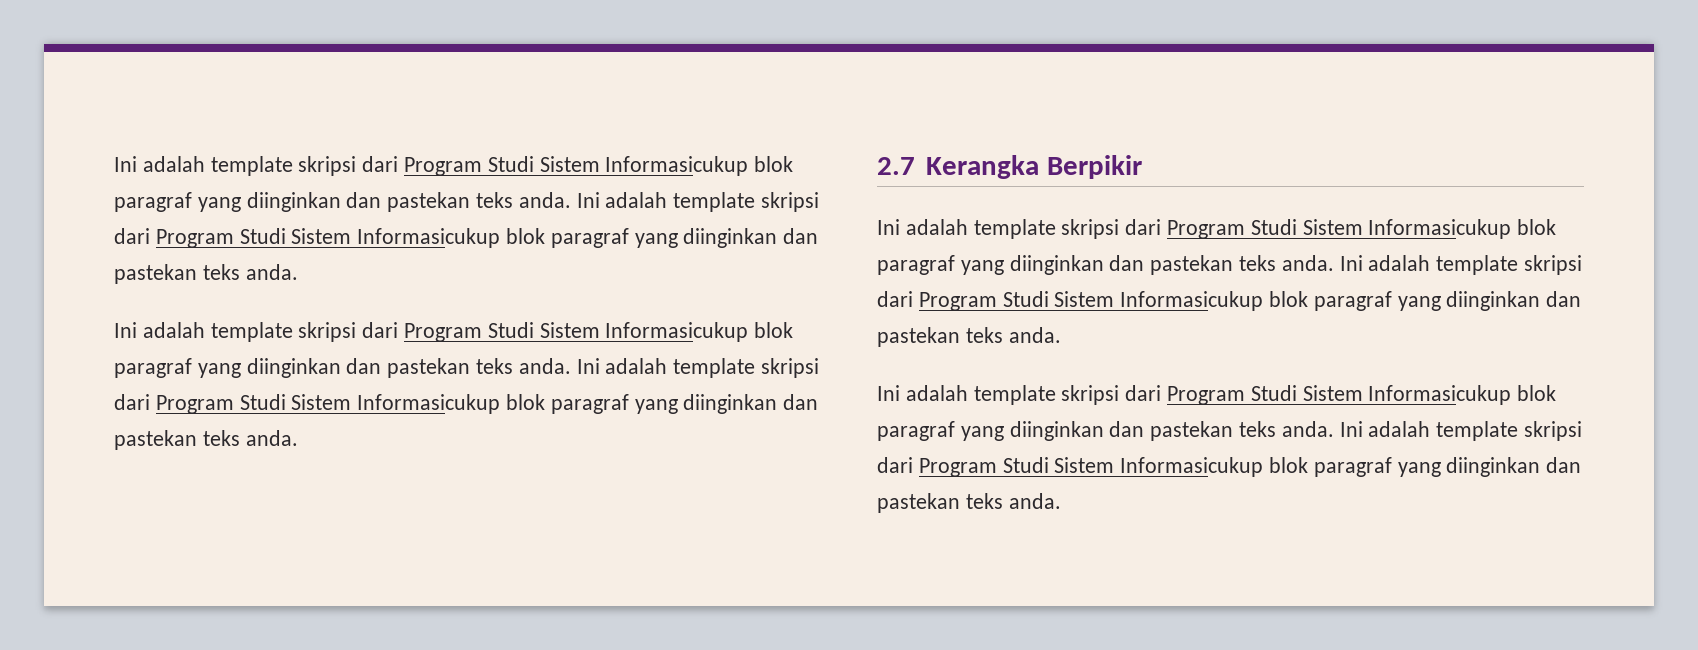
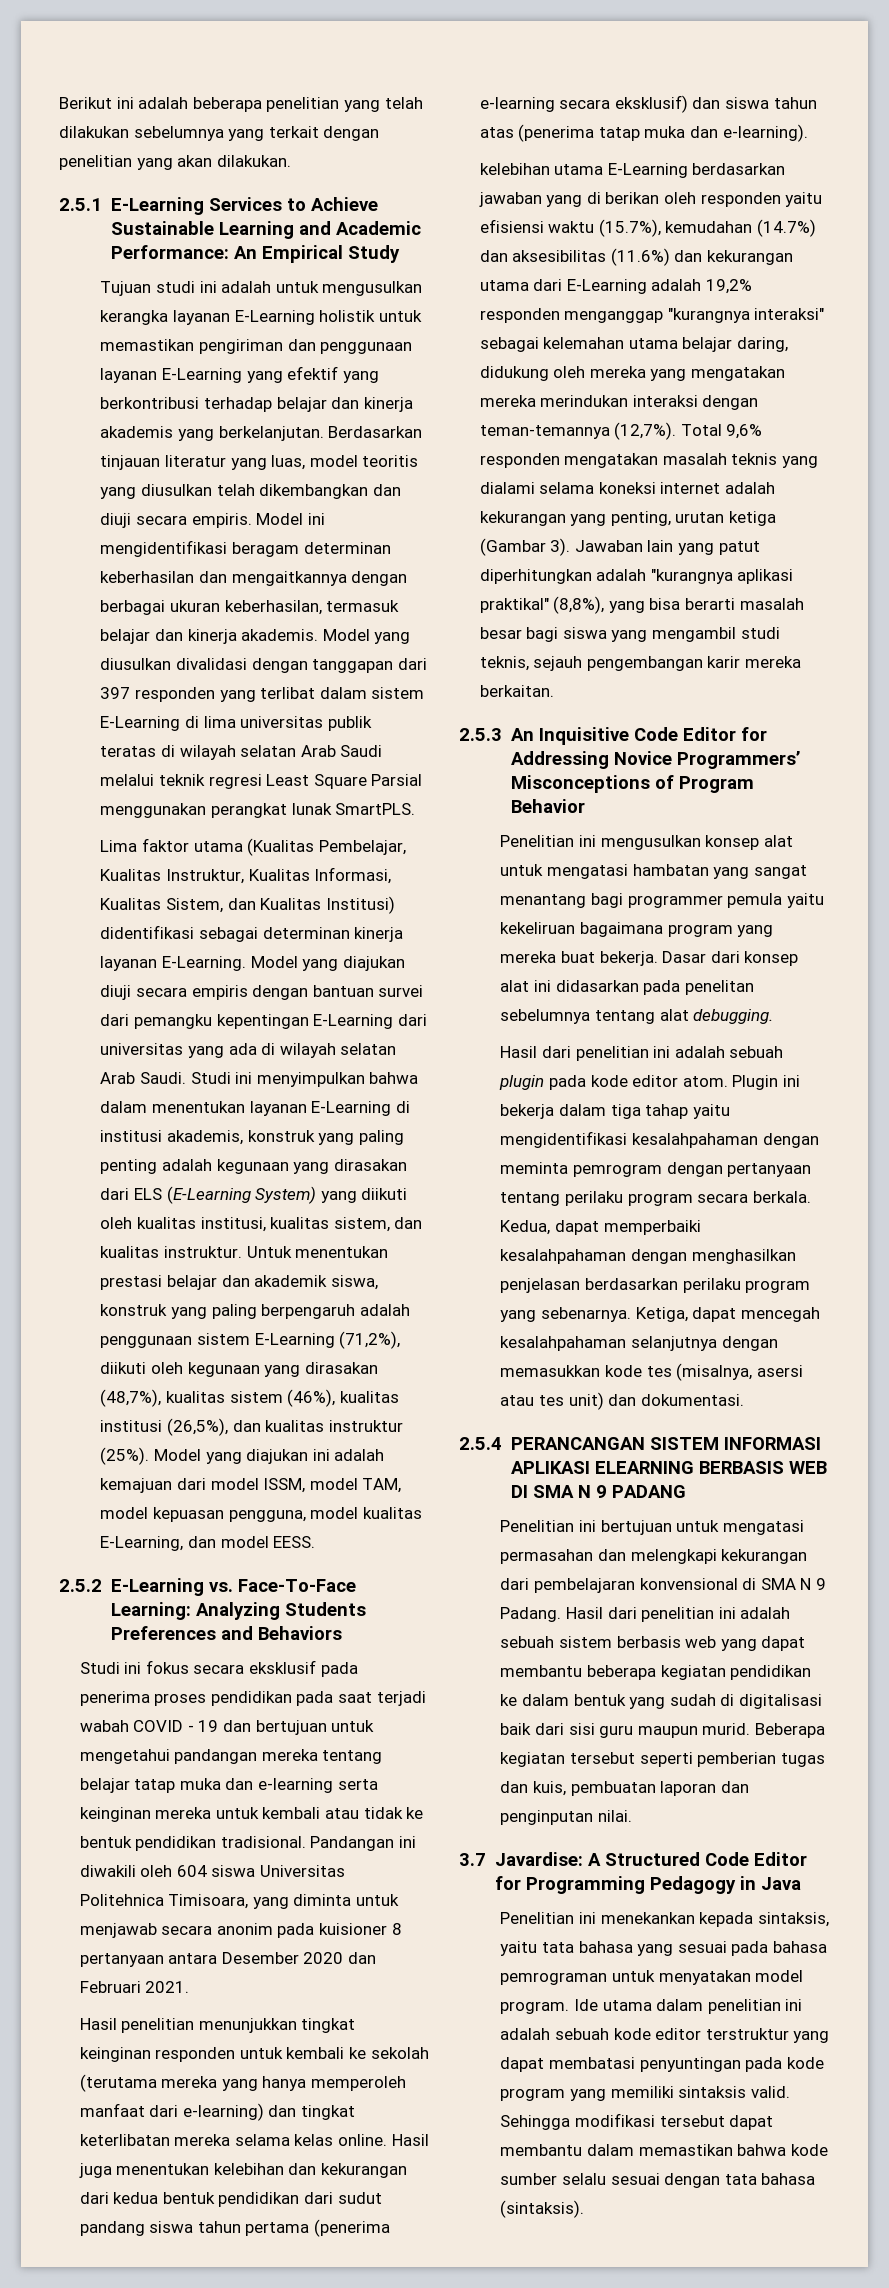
[114,156,794,176] [114,192,820,212] [114,228,819,248] [114,264,298,284] [114,322,794,342] [114,358,820,378] [114,394,819,414] [114,430,298,450] [877,155,1142,179] [877,219,1557,239] [877,255,1583,275] [877,291,1582,311] [877,327,1061,347] [877,385,1557,405] [877,421,1583,441] [877,457,1582,477] [877,493,1061,513] Ini adalah template skripsi dari Program Studi Sistem Informasicukup blok paragraf yang diinginkan dan pastekan teks anda. Ini adalah template skripsi dari Program Studi Sistem Informasicukup blok paragraf yang diinginkan dan pastekan teks anda. // Ini adalah template skripsi dari Program Studi Sistem Informasicukup blok paragraf yang diinginkan dan pastekan teks anda. Ini adalah template skripsi dari Program Studi Sistem Informasicukup blok paragraf yang diinginkan dan pastekan teks anda. // 2.7 Kerangka Berpikir // Ini adalah template skripsi dari Program Studi Sistem Informasicukup blok paragraf yang diinginkan dan pastekan teks anda. Ini adalah template skripsi dari Program Studi Sistem Informasicukup blok paragraf yang diinginkan dan pastekan teks anda. // Ini adalah template skripsi dari Program Studi Sistem Informasicukup blok paragraf yang diinginkan dan pastekan teks anda. Ini adalah template skripsi dari Program Studi Sistem Informasicukup blok paragraf yang diinginkan dan pastekan teks anda. -> [59,97,423,112] [59,126,380,141] [59,155,291,170] [59,197,378,215] [110,221,421,239] [110,245,400,263] [100,281,423,296] [100,310,422,325] [100,339,413,354] [100,366,379,383] [100,397,413,412] [100,426,423,441] [100,455,419,470] [100,484,401,499] [100,513,325,528] [100,540,391,557] [100,571,408,586] [100,600,400,615] [100,629,411,644] [100,658,427,673] [100,687,425,702] [100,716,372,731] [100,745,383,760] [100,774,423,789] [100,803,416,818] [100,838,406,856] [100,867,392,884] [100,896,395,914] [100,925,404,942] [100,956,405,971] [100,985,424,1000] [100,1014,427,1029] [100,1043,397,1058] [100,1072,419,1087] [100,1101,410,1116] [100,1130,404,1145] [100,1159,407,1174] [100,1186,408,1204] [100,1217,423,1232] [100,1246,389,1258] [100,1275,378,1290] [100,1304,410,1319] [100,1331,401,1349] [100,1362,378,1377] [100,1389,399,1407] [100,1418,403,1436] [100,1447,385,1465] [100,1478,402,1493] [100,1507,422,1522] [100,1536,316,1551] [59,1578,356,1596] [110,1602,366,1620] [110,1626,342,1640] [79,1660,358,1677] [79,1691,426,1706] [79,1720,375,1735] [79,1749,383,1764] [79,1778,378,1793] [79,1807,424,1822] [79,1836,417,1851] [79,1865,346,1877] [79,1894,400,1909] [79,1923,402,1938] [79,1952,377,1967] [79,1981,190,1993] [79,2018,356,2033] [79,2047,429,2062] [79,2074,407,2092] [79,2103,356,2121] [79,2134,429,2146] [78,2163,408,2178] [79,2192,382,2207] [79,2219,391,2237] [479,95,817,113] [479,124,808,142] [479,163,786,178] [478,192,823,207] [479,219,817,237] [479,248,794,266] [479,279,753,294] [479,308,825,323] [479,337,789,352] [479,366,786,381] [479,395,759,410] [479,422,763,440] [479,453,819,468] [479,482,776,494] [479,511,777,526] [479,538,760,556] [479,569,794,584] [479,596,804,614] [479,627,780,642] [479,656,802,671] [479,685,554,697] [459,727,767,745] [510,751,800,769] [510,775,754,793] [510,799,585,813] [500,835,793,850] [500,864,807,879] [500,893,824,908] [500,922,774,937] [500,951,799,966] [500,980,754,995] [500,1009,774,1024] [500,1046,784,1061] [499,1075,800,1090] [500,1104,730,1119] [500,1131,819,1148] [500,1162,812,1177] [500,1191,811,1206] [500,1220,701,1235] [500,1249,796,1264] [500,1278,811,1293] [500,1307,820,1322] [500,1336,778,1351] [500,1363,803,1381] [500,1392,744,1410] [459,1437,821,1450] [510,1461,827,1474] [510,1485,686,1498] [500,1520,804,1535] [500,1549,808,1564] [500,1578,826,1593] [500,1607,791,1622] [500,1636,806,1651] [500,1665,812,1680] [500,1694,822,1709] [500,1723,825,1738] [500,1752,825,1767] [500,1781,749,1796] [500,1810,633,1825] [459,1852,807,1866] [494,1876,801,1894] [500,1912,829,1927] [500,1941,827,1956] [500,1970,804,1985] [500,1999,803,2014] [500,2028,830,2043] [500,2057,824,2072] [500,2086,790,2101] [500,2113,774,2130] [500,2144,828,2156] [500,2173,816,2188] [500,2200,585,2218] Berikut ini adalah beberapa penelitian yang telah dilakukan sebelumnya yang terkait dengan penelitian yang akan dilakukan. // 2.5.1 E-Learning Services to Achieve Sustainable Learning and Academic Performance: An Empirical Study // Tujuan studi ini adalah untuk mengusulkan kerangka layanan E-Learning holistik untuk memastikan pengiriman dan penggunaan layanan E-Learning yang efektif yang berkontribusi terhadap belajar dan kinerja akademis yang berkelanjutan. Berdasarkan tinjauan literatur yang luas, model teoritis yang diusulkan telah dikembangkan dan diuji secara empiris. Model ini mengidentifikasi beragam determinan keberhasilan dan mengaitkannya dengan berbagai ukuran keberhasilan, termasuk belajar dan kinerja akademis. Model yang diusulkan divalidasi dengan tanggapan dari 397 responden yang terlibat dalam sistem E-Learning di lima universitas publik teratas di wilayah selatan Arab Saudi melalui teknik regresi Least Square Parsial menggunakan perangkat lunak SmartPLS. // Lima faktor utama (Kualitas Pembelajar, Kualitas Instruktur, Kualitas Informasi, Kualitas Sistem, dan Kualitas Institusi) didentifikasi sebagai determinan kinerja layanan E-Learning. Model yang diajukan diuji secara empiris dengan bantuan survei dari pemangku kepentingan E-Learning dari universitas yang ada di wilayah selatan Arab Saudi. Studi ini menyimpulkan bahwa dalam menentukan layanan E-Learning di institusi akademis, konstruk yang paling penting adalah kegunaan yang dirasakan dari ELS (E-Learning System) yang diikuti oleh kualitas institusi, kualitas sistem, dan kualitas instruktur. Untuk menentukan prestasi belajar dan akademik siswa, konstruk yang paling berpengaruh adalah penggunaan sistem E-Learning (71,2%), diikuti oleh kegunaan yang dirasakan (48,7%), kualitas sistem (46%), kualitas institusi (26,5%), dan kualitas instruktur (25%). Model yang diajukan ini adalah kemajuan dari model ISSM, model TAM, model kepuasan pengguna, model kualitas E-Learning, dan model EESS. // 2.5.2 E-Learning vs. Face-To-Face Learning: Analyzing Students Preferences and Behaviors // Studi ini fokus secara eksklusif pada penerima proses pendidikan pada saat terjadi wabah COVID - 19 dan bertujuan untuk mengetahui pandangan mereka tentang belajar tatap muka dan e-learning serta keinginan mereka untuk kembali atau tidak ke bentuk pendidikan tradisional. Pandangan ini diwakili oleh 604 siswa Universitas Politehnica Timisoara, yang diminta untuk menjawab secara anonim pada kuisioner 8 pertanyaan antara Desember 2020 dan Februari 2021. // Hasil penelitian menunjukkan tingkat keinginan responden untuk kembali ke sekolah (terutama mereka yang hanya memperoleh manfaat dari e-learning) dan tingkat keterlibatan mereka selama kelas online. Hasil juga menentukan kelebihan dan kekurangan dari kedua bentuk pendidikan dari sudut pandang siswa tahun pertama (penerima e-learning secara eksklusif) dan siswa tahun atas (penerima tatap muka dan e-learning). // kelebihan utama E-Learning berdasarkan jawaban yang di berikan oleh responden yaitu efisiensi waktu (15.7%), kemudahan (14.7%) dan aksesibilitas (11.6%) dan kekurangan utama dari E-Learning adalah 19,2% responden menganggap "kurangnya interaksi" sebagai kelemahan utama belajar daring, didukung oleh mereka yang mengatakan mereka merindukan interaksi dengan teman-temannya (12,7%). Total 9,6% responden mengatakan masalah teknis yang dialami selama koneksi internet adalah kekurangan yang penting, urutan ketiga (Gambar 3). Jawaban lain yang patut diperhitungkan adalah "kurangnya aplikasi praktikal" (8,8%), yang bisa berarti masalah besar bagi siswa yang mengambil studi teknis, sejauh pengembangan karir mereka berkaitan. // 2.5.3 An Inquisitive Code Editor for Addressing Novice Programmers’ Misconceptions of Program Behavior // Penelitian ini mengusulkan konsep alat untuk mengatasi hambatan yang sangat menantang bagi programmer pemula yaitu kekeliruan bagaimana program yang mereka buat bekerja. Dasar dari konsep alat ini didasarkan pada penelitan sebelumnya tentang alat debugging. // Hasil dari penelitian ini adalah sebuah plugin pada kode editor atom. Plugin ini bekerja dalam tiga tahap yaitu mengidentifikasi kesalahpahaman dengan meminta pemrogram dengan pertanyaan tentang perilaku program secara berkala. Kedua, dapat memperbaiki kesalahpahaman dengan menghasilkan penjelasan berdasarkan perilaku program yang sebenarnya. Ketiga, dapat mencegah kesalahpahaman selanjutnya dengan memasukkan kode tes (misalnya, asersi atau tes unit) dan dokumentasi. // 2.5.4 PERANCANGAN SISTEM INFORMASI APLIKASI ELEARNING BERBASIS WEB DI SMA N 9 PADANG // Penelitian ini bertujuan untuk mengatasi permasahan dan melengkapi kekurangan dari pembelajaran konvensional di SMA N 9 Padang. Hasil dari penelitian ini adalah sebuah sistem berbasis web yang dapat membantu beberapa kegiatan pendidikan ke dalam bentuk yang sudah di digitalisasi baik dari sisi guru maupun murid. Beberapa kegiatan tersebut seperti pemberian tugas dan kuis, pembuatan laporan dan penginputan nilai. // 3.7 Javardise: A Structured Code Editor for Programming Pedagogy in Java // Penelitian ini menekankan kepada sintaksis, yaitu tata bahasa yang sesuai pada bahasa pemrograman untuk menyatakan model program. Ide utama dalam penelitian ini adalah sebuah kode editor terstruktur yang dapat membatasi penyuntingan pada kode program yang memiliki sintaksis valid. Sehingga modifikasi tersebut dapat membantu dalam memastikan bahwa kode sumber selalu sesuai dengan tata bahasa (sintaksis).

